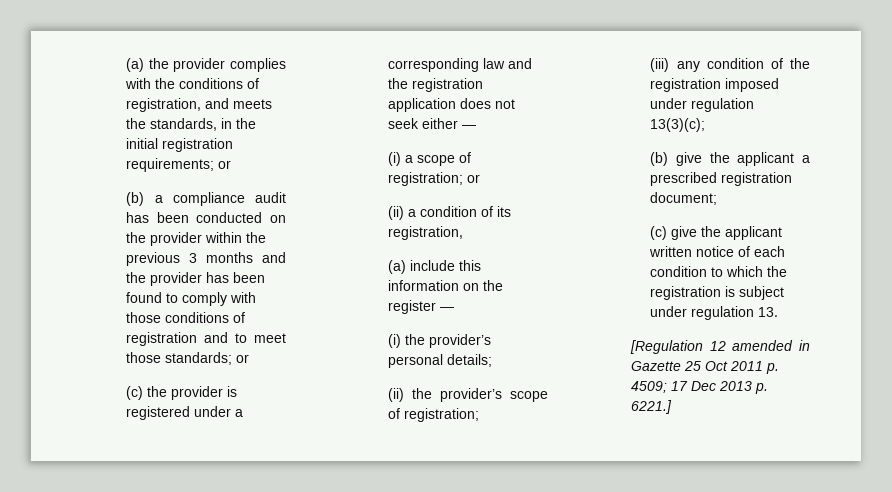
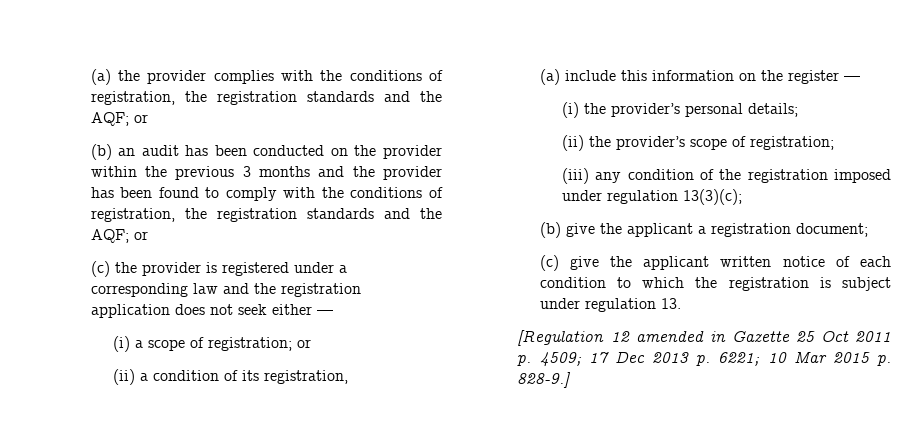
[205,98,273,109] [126,118,257,131] [126,138,234,152] [126,158,215,172] and meets the standards, in the initial registration requirements; -> [184,91,442,105] [90,112,129,126] the registration standards and the AQF;
[154,192,245,206] a compliance -> [118,148,136,156] an
[126,312,246,323] [126,332,286,346] [126,352,233,365] those conditions of registration and to meet those standards; -> [321,187,443,198] [90,208,442,222] [90,229,129,243] the conditions of registration, the registration standards and the AQF;
[650,172,718,186] prescribed -> (706, 230) none
[631,400,673,414] 6221.] -> [718,351,891,366] [517,372,572,388] 6221; 10 Mar 2015 p. 828-9.]

